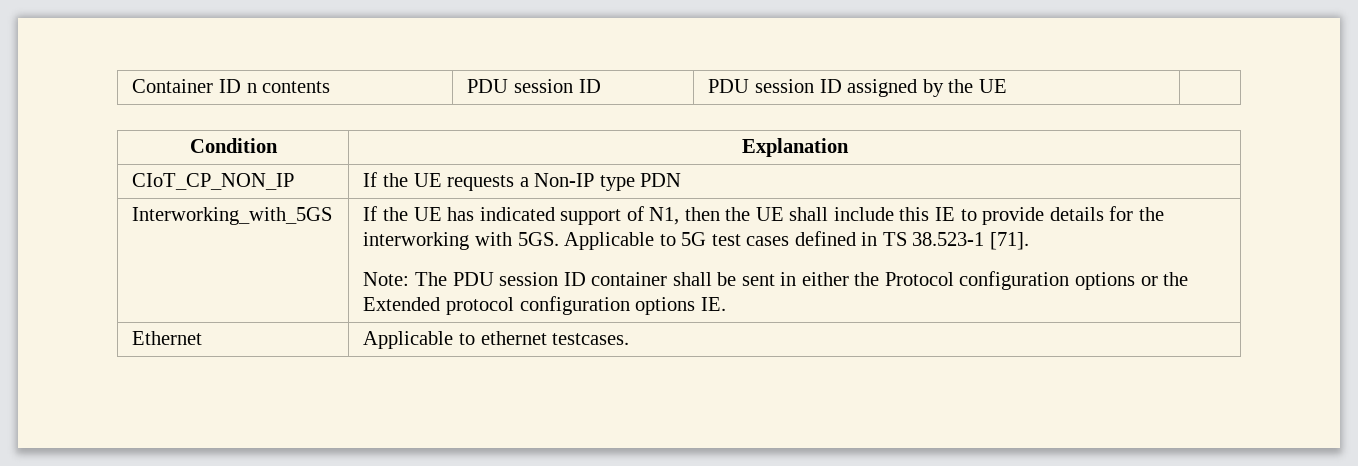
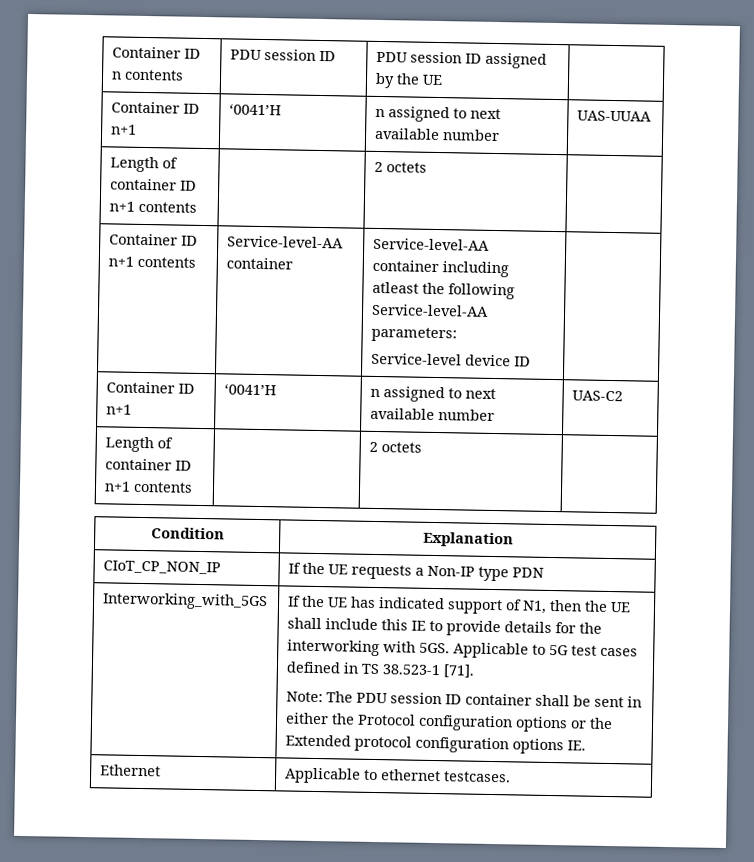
(1007, 86) none -> [111,101,201,114] [111,124,138,135] [229,103,283,116] [375,106,502,123] [374,127,501,142] [577,110,653,122] [110,156,179,173] [110,178,198,191] [109,201,198,213] [374,161,428,173] [109,233,199,246] [108,256,197,268] [227,235,345,249] [226,257,294,270] [373,237,491,251] [372,259,510,278] [372,281,516,300] [371,303,490,317] [371,326,458,343] [371,352,532,367] [106,381,196,394] [106,404,133,415] [224,383,278,396] [370,386,497,403] [370,407,496,422] [572,390,624,402] [105,436,174,453] [105,458,193,471] [104,481,194,493] [369,441,423,453] // Container ID n+1 | ‘0041’H | n assigned to next available number | UAS-UUAA // Length of container ID n+1 contents | | 2 octets | // Container ID n+1 contents | Service-level-AA container | Service-level-AA container including atleast the following Service-level-AA parameters: // Service-level device ID | // Container ID n+1 | ‘0041’H | n assigned to next available number | UAS-C2 // Length of container ID n+1 contents | | 2 octets |

